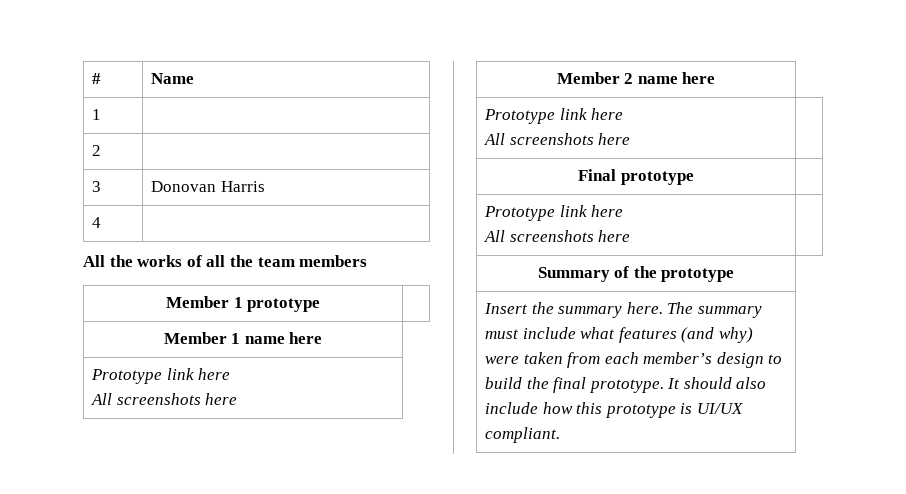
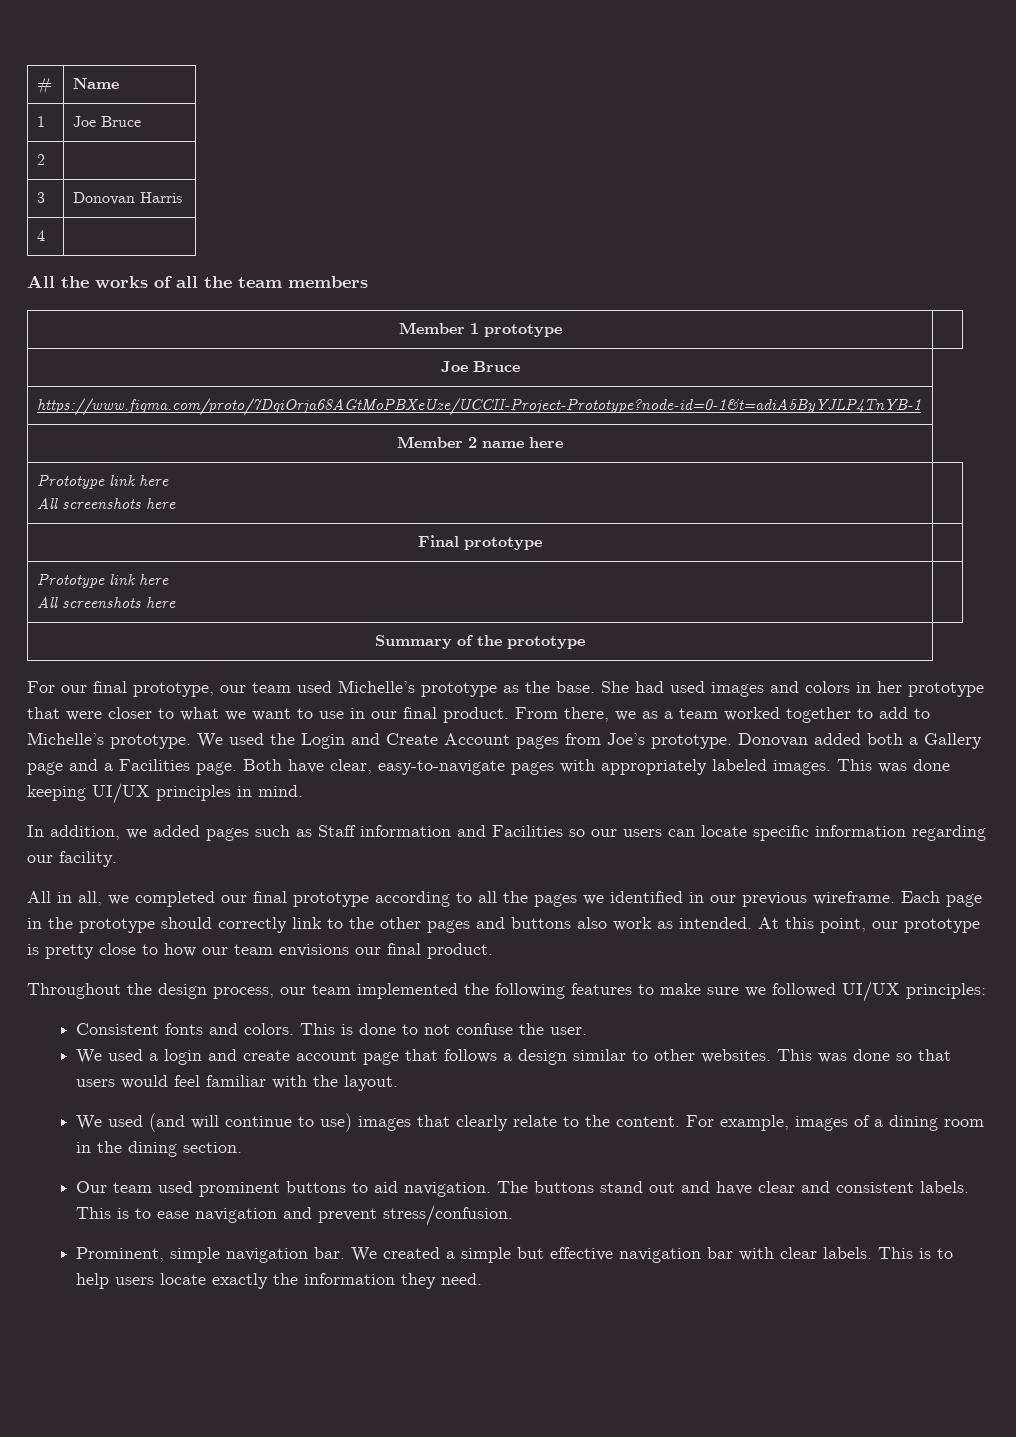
(101, 114) none -> [73,116,142,127] Joe Bruce
[163,332,323,344] [90,368,231,384] [90,393,238,405] Member 1 name here // Prototype link here // All screenshots here -> [440,361,520,372] [37,398,922,416] Joe Bruce // https://www.figma.com/proto/7DgiOrja68AGtMoPBXeUze/UCCII-Project-Prototype?node-id=0-1&t=adiA5ByYJLP4TnYB-1
[483,302,762,318] [484,327,753,343] [484,352,783,368] [484,377,767,393] [484,402,743,418] [484,427,560,443] // Insert the summary here. The summary must include what features (and why) were taken from each member’s design to build the final prototype. It should also include how this prototype is UI/UX compliant. -> [27,680,984,697] [27,707,930,723] [27,732,982,749] [27,759,950,775] [27,783,303,804] [27,825,986,841] [27,851,117,867] [27,891,982,907] [27,917,980,933] [27,943,493,959] [27,981,986,1002] [76,1023,588,1035] [76,1049,952,1065] [76,1075,399,1091] [76,1113,985,1132] [76,1141,243,1157] [76,1181,970,1197] [76,1205,514,1226] [76,1247,954,1263] [76,1273,483,1289] // For our final prototype, our team used Michelle’s prototype as the base. She had used images and colors in her prototype that were closer to what we want to use in our final product. From there, we as a team worked together to add to Michelle’s prototype. We used the Login and Create Account pages from Joe’s prototype. Donovan added both a Gallery page and a Facilities page. Both have clear, easy-to-navigate pages with appropriately labeled images. This was done keeping UI/UX principles in mind. // In addition, we added pages such as Staff information and Facilities so our users can locate specific information regarding our facility. // All in all, we completed our final prototype according to all the pages we identified in our previous wireframe. Each page in the prototype should correctly link to the other pages and buttons also work as intended. At this point, our prototype is pretty close to how our team envisions our final product. // Throughout the design process, our team implemented the following features to make sure we followed UI/UX principles: // Consistent fonts and colors. This is done to not confuse the user. // We used a login and create account page that follows a design similar to other websites. This was done so that users would feel familiar with the layout. // We used (and will continue to use) images that clearly relate to the content. For example, images of a dining room in the dining section. // Our team used prominent buttons to aid navigation. The buttons stand out and have clear and consistent labels. This is to ease navigation and prevent stress/confusion. // Prominent, simple navigation bar. We created a simple but effective navigation bar with clear labels. This is to help users locate exactly the information they need.

